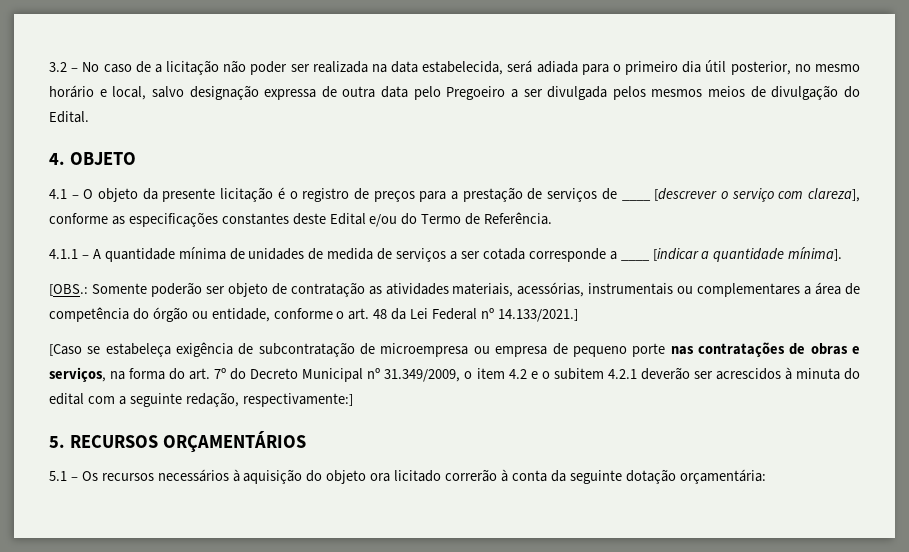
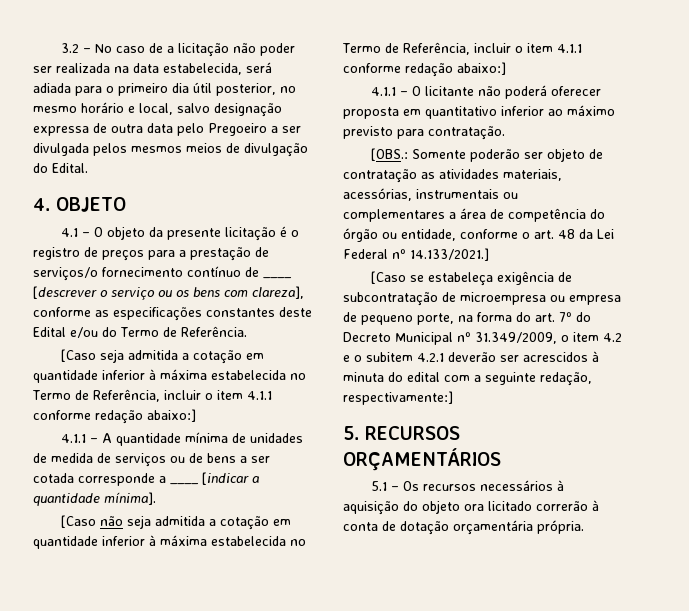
[547,188,598,202] serviços -> [33,266,241,281] serviços/o fornecimento contínuo
(774, 195) none -> [158,287,220,297] ou os bens
(553, 218) none -> [61,349,265,364] [33,369,306,383] [32,389,272,402] [33,409,196,424] // [Caso seja admitida a cotação em quantidade inferior à máxima estabelecida no Termo de Referência, incluir o item 4.1.1 conforme redação abaixo:]
(447, 255) none -> [170,453,236,463] ou de bens
(843, 254) none -> [61,515,292,530] [33,535,306,549] [342,42,582,55] [343,62,506,77] [371,85,602,99] [343,105,615,119] [343,126,505,140] // [Caso não seja admitida a cotação em quantidade inferior à máxima estabelecida no Termo de Referência, incluir o item 4.1.1 conforme redação abaixo:] // 4.1.1 – O licitante não poderá oferecer proposta em quantitativo inferior ao máximo previsto para contratação.
[632,342,861,357] [49,367,106,382] porte nas contratações de obras e serviços, -> [417,313,454,325] porte,
[550,469,766,484] da seguinte dotação orçamentária: -> [382,520,584,535] de dotação orçamentária própria.

